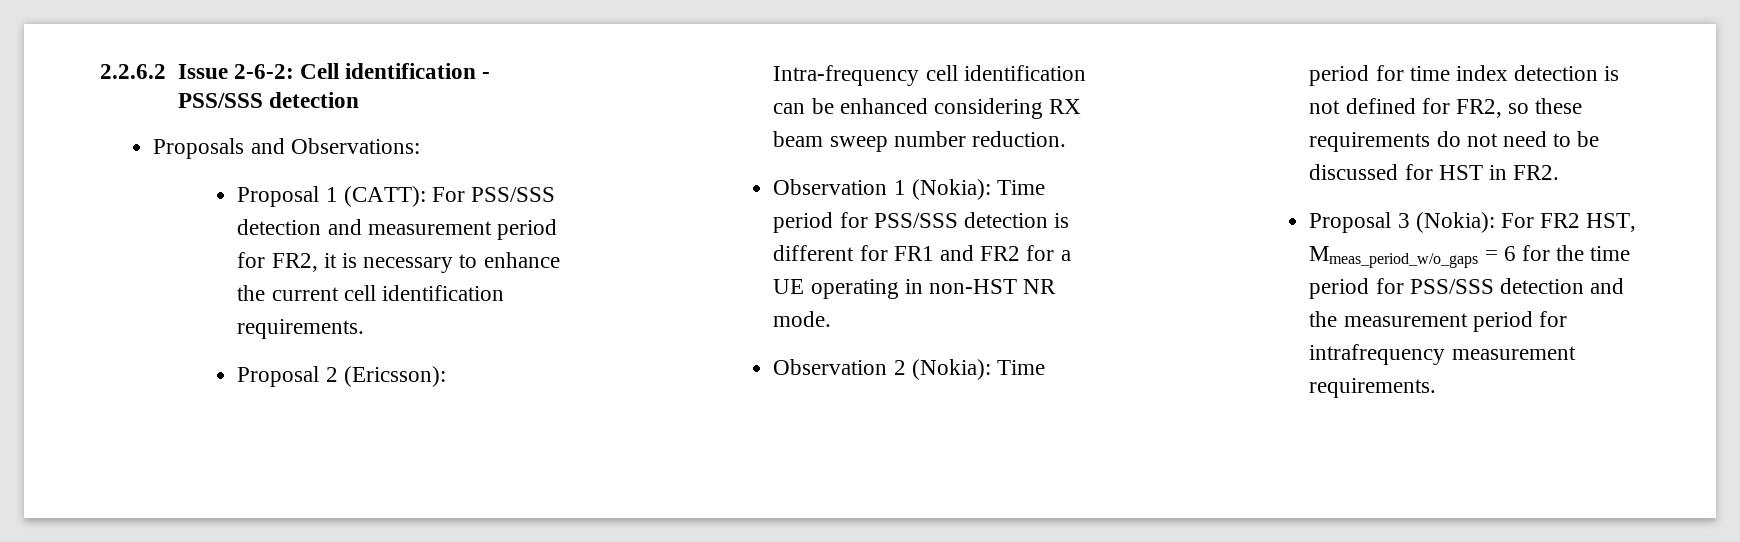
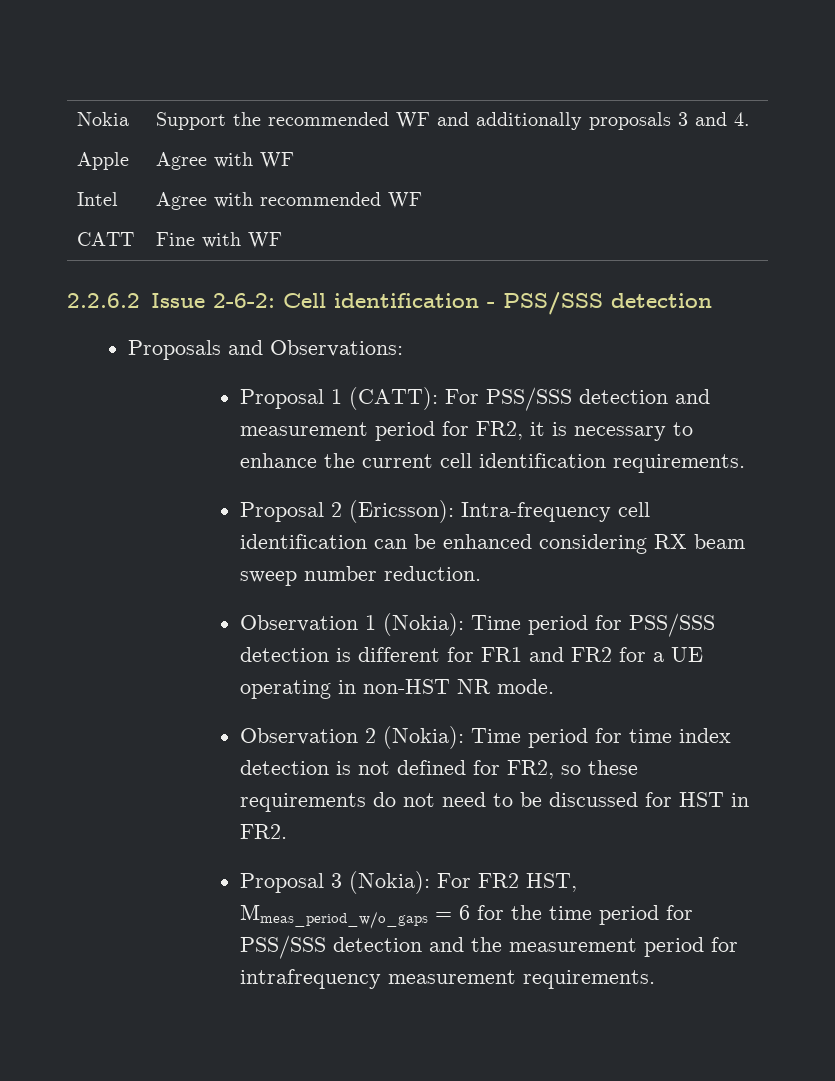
(100, 71) none -> [77,112,130,126] [156,112,751,130] [77,152,130,170] [156,152,295,170] [77,192,119,206] [156,192,423,210] [77,232,135,246] [156,232,283,249] Nokia | Support the recommended WF and additionally proposals 3 and 4. // Apple | Agree with WF // Intel | Agree with recommended WF // CATT | Fine with WF //

